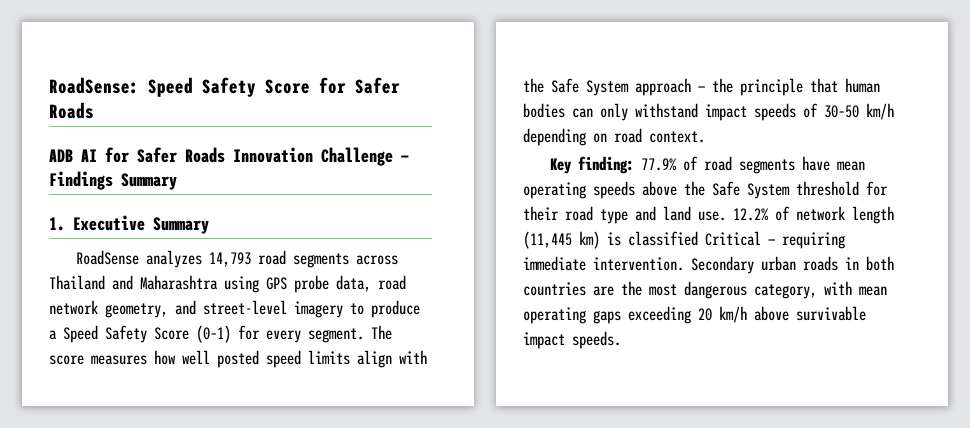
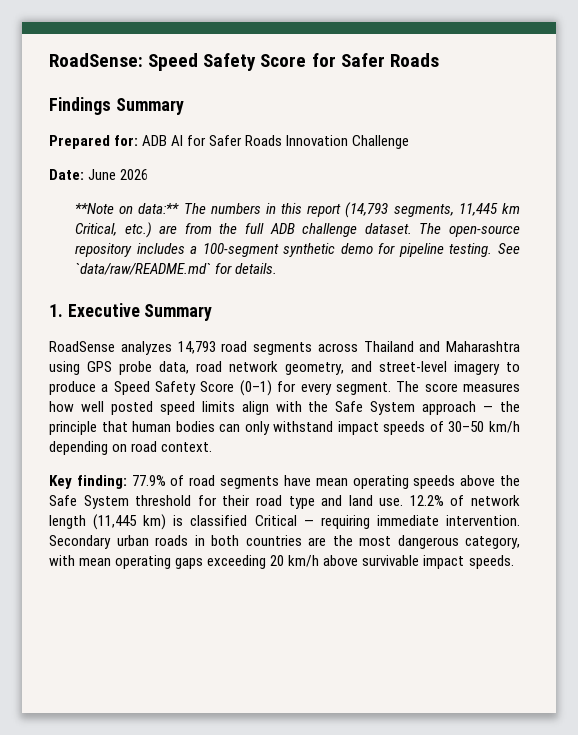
(94, 110) none -> [49,97,184,115] [49,135,139,149] Findings Summary // Prepared for:
[401,155,409,162] [49,171,177,190] — Findings Summary -> [49,169,149,180] [74,202,520,218] [74,222,520,238] [74,243,520,257] [74,263,278,275] // Date: June 2026 // **Note on data:** The numbers in this report (14,793 segments, 11,445 km Critical, etc.) are from the full ADB challenge dataset. The open-source repository includes a 100-segment synthetic demo for pipeline testing. See `data/raw/README.md` for details.

